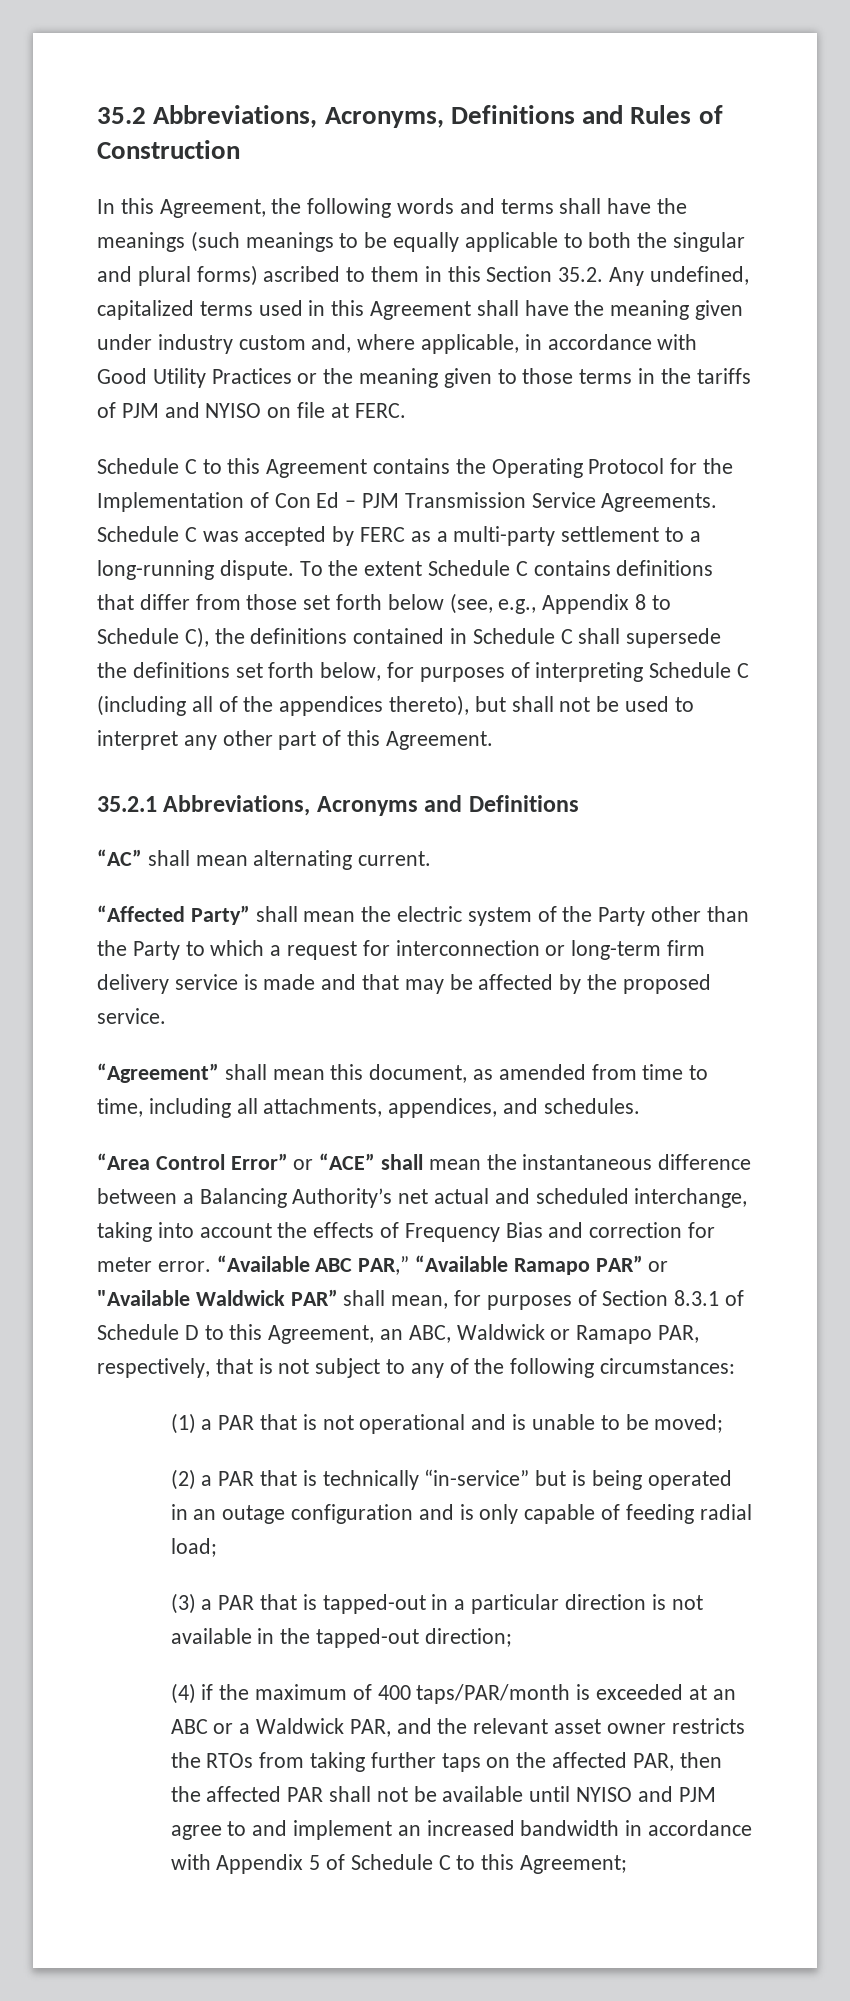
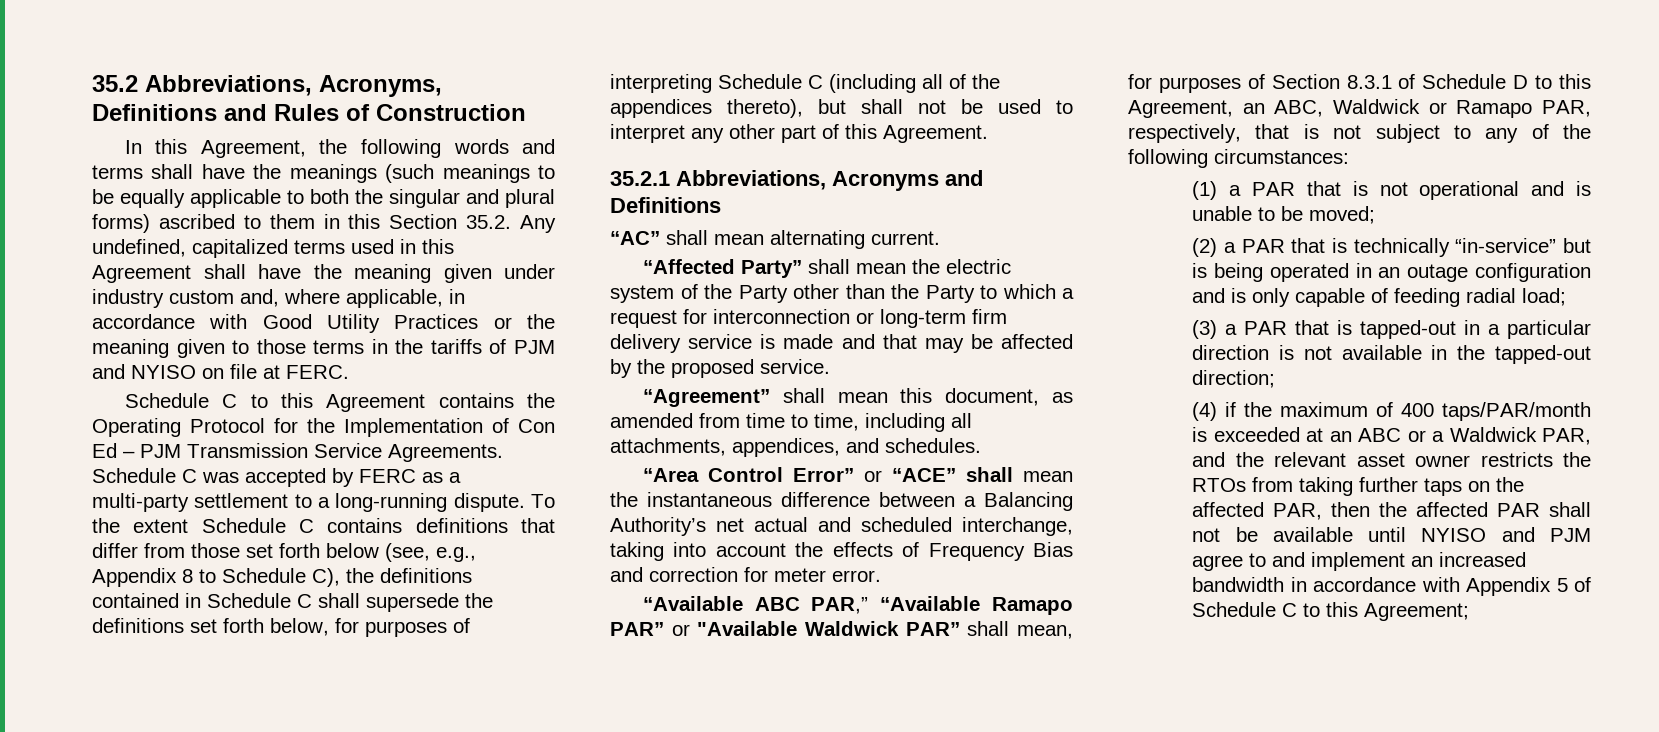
(211, 1266) none -> (881, 576) //

